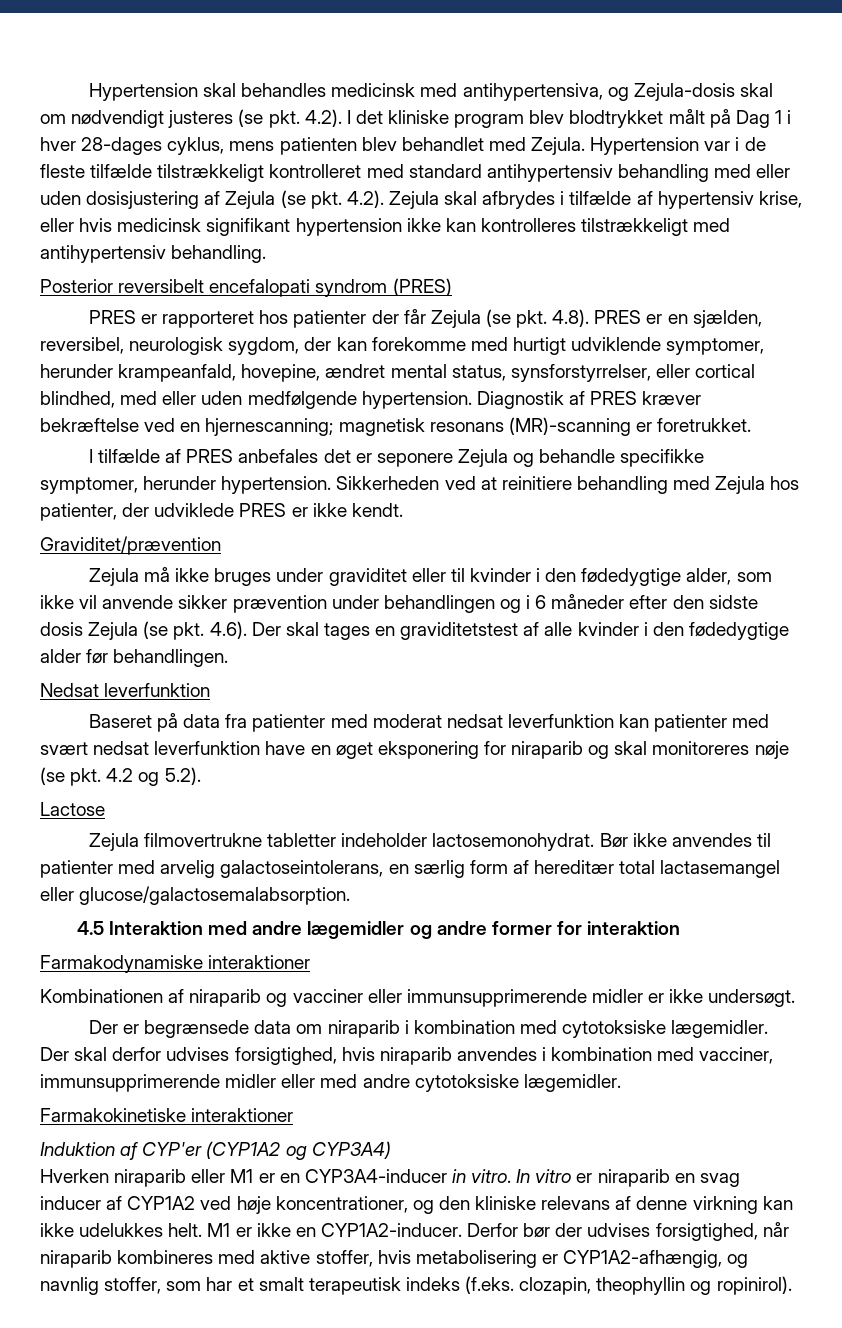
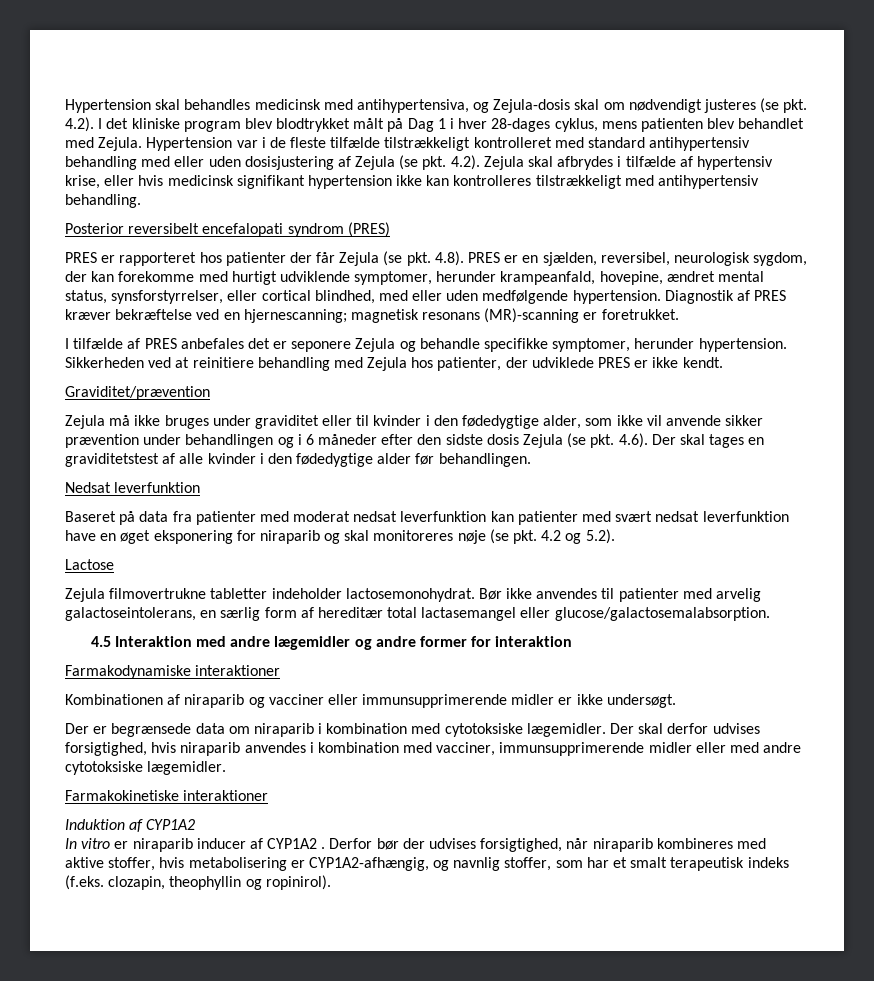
[142,1141,391,1160] [40,1169,512,1187] CYP'er (CYP1A2 og CYP3A4) // Hverken niraparib eller M1 er en CYP3A4-inducer in vitro. -> [146,819,196,830] CYP1A2 //
[674,1173,740,1187] en svag -> (193, 845) none
[200,1196,793,1214] [40,1223,462,1237] ved høje koncentrationer, og den kliniske relevans af denne virkning kan ikke udelukkes helt. M1 er ikke en CYP1A2-inducer. -> [321,847,326,849] .

